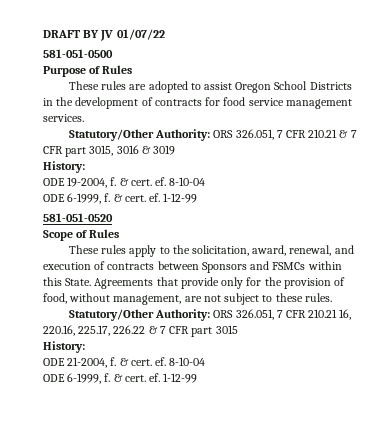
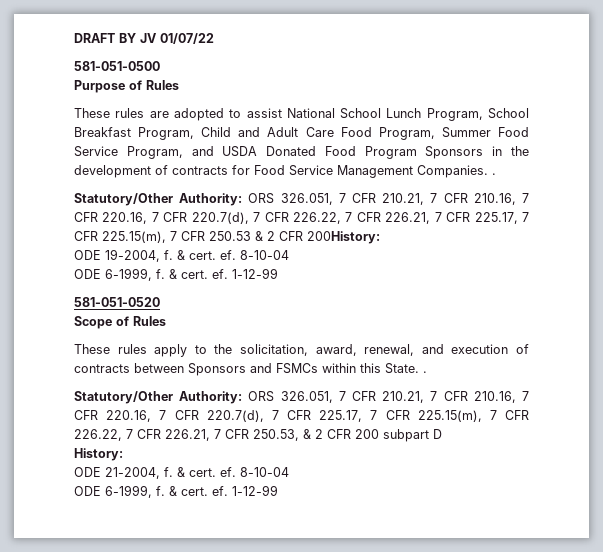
[235,81,352,93] Oregon School Districts -> [286,108,529,121] [74,127,529,140] [74,146,484,159] National School Lunch Program, School Breakfast Program, Child and Adult Care Food Program, Summer Food Service Program, and USDA Donated Food Program Sponsors
[223,97,352,109] [43,114,84,122] [68,129,357,141] [43,145,176,157] [43,161,85,173] food service management services. // Statutory/Other Authority: ORS 326.051, 7 CFR 210.21 & 7 CFR part 3015, 3016 & 3019 // History: -> [254,165,496,178] [74,193,529,206] [74,212,530,224] [74,231,380,244] Food Service Management Companies. . // Statutory/Other Authority: ORS 326.051, 7 CFR 210.21, 7 CFR 210.16, 7 CFR 220.16, 7 CFR 220.7(d), 7 CFR 226.22, 7 CFR 226.21, 7 CFR 225.17, 7 CFR 225.15(m), 7 CFR 250.53 & 2 CFR 200History:
[94,277,346,289] [43,293,332,305] [68,309,352,321] [43,325,238,337] Agreements that provide only for the provision of food, without management, are not subject to these rules. // Statutory/Other Authority: ORS 326.051, 7 CFR 210.21 16, 220.16, 225.17, 226.22 & 7 CFR part 3015 -> [423,371,427,373] [74,391,529,404] [74,410,529,422] [74,429,442,442] . // Statutory/Other Authority: ORS 326.051, 7 CFR 210.21, 7 CFR 210.16, 7 CFR 220.16, 7 CFR 220.7(d), 7 CFR 225.17, 7 CFR 225.15(m), 7 CFR 226.22, 7 CFR 226.21, 7 CFR 250.53, & 2 CFR 200 subpart D

